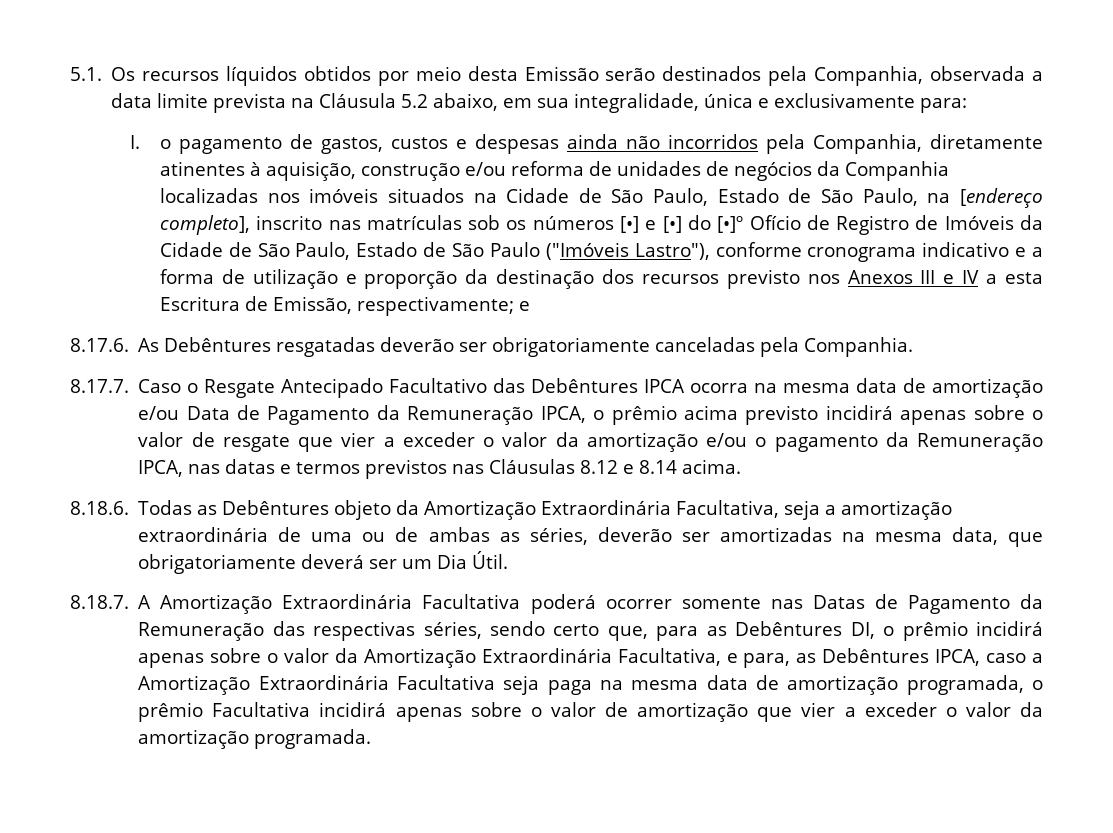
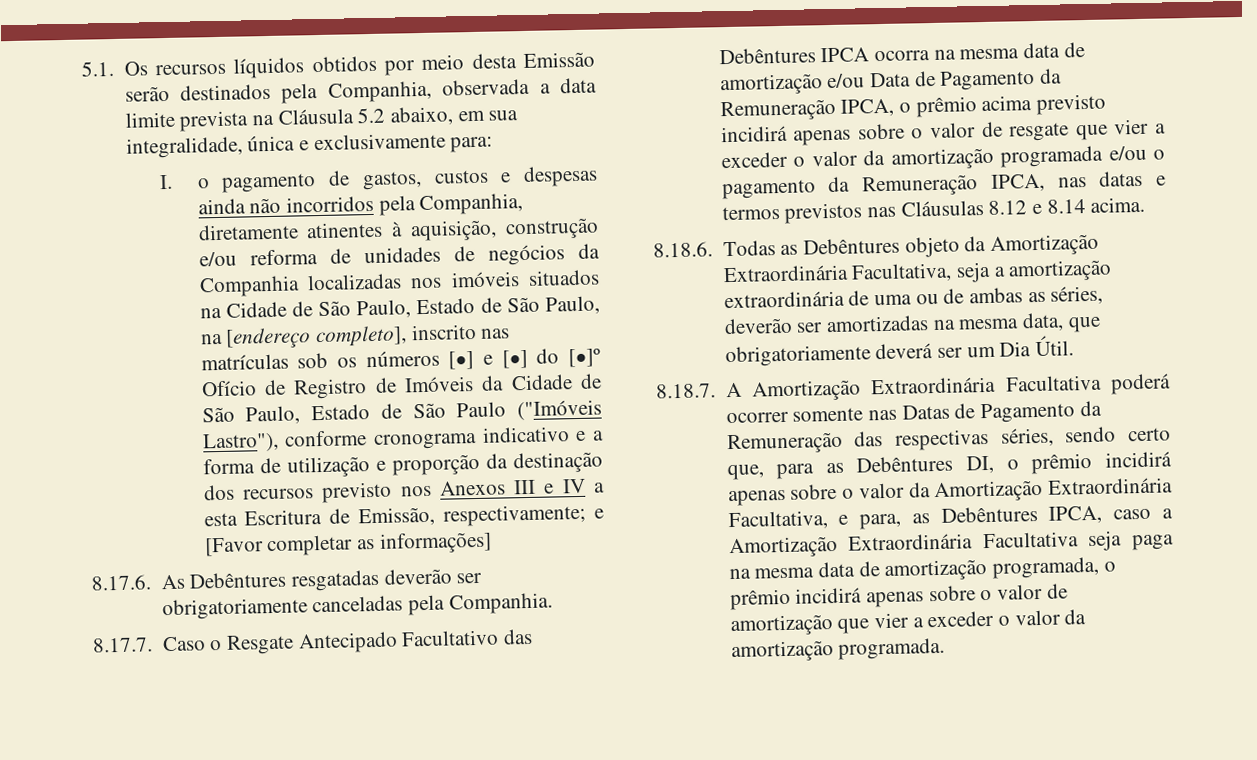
(530, 306) none -> [204,531,492,557] [Favor completar as informações]
(698, 442) none -> [1000,145,1103,168] programada
[212,702,311,717] Facultativa -> (791, 599) none

